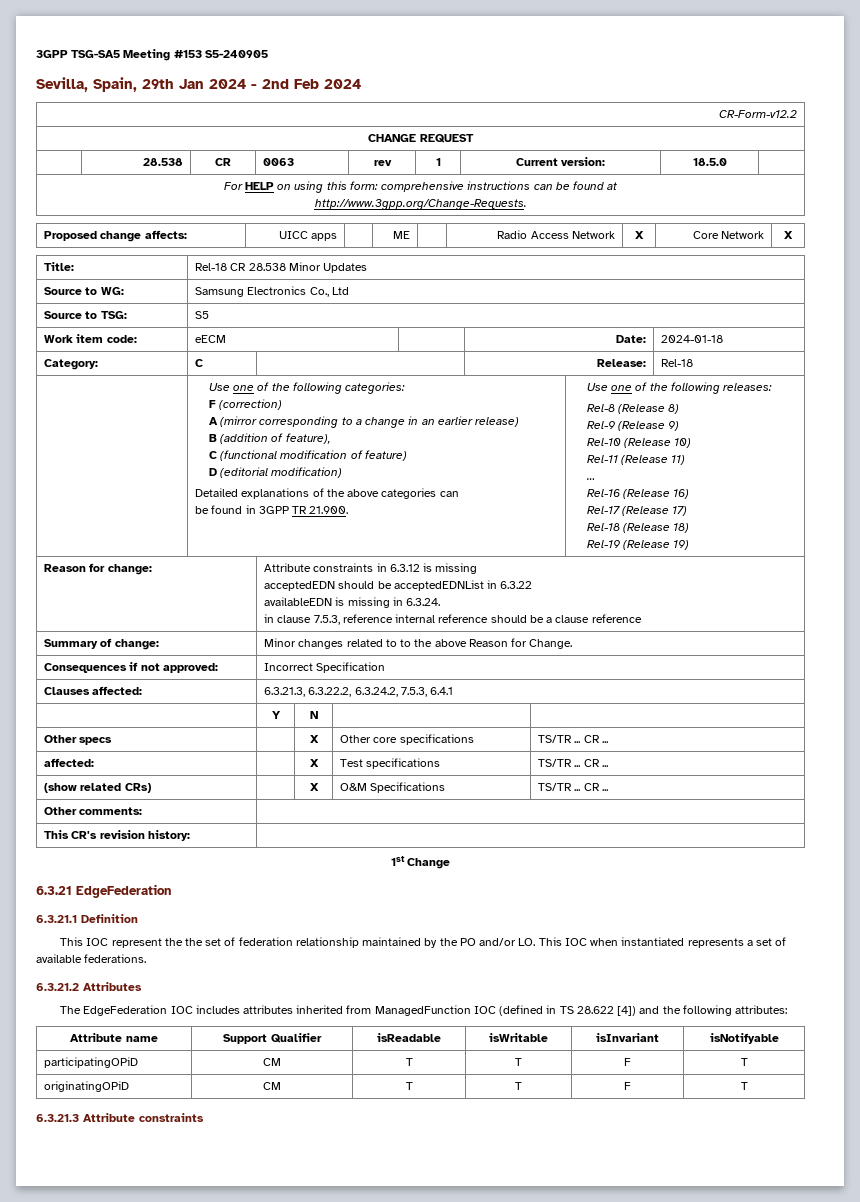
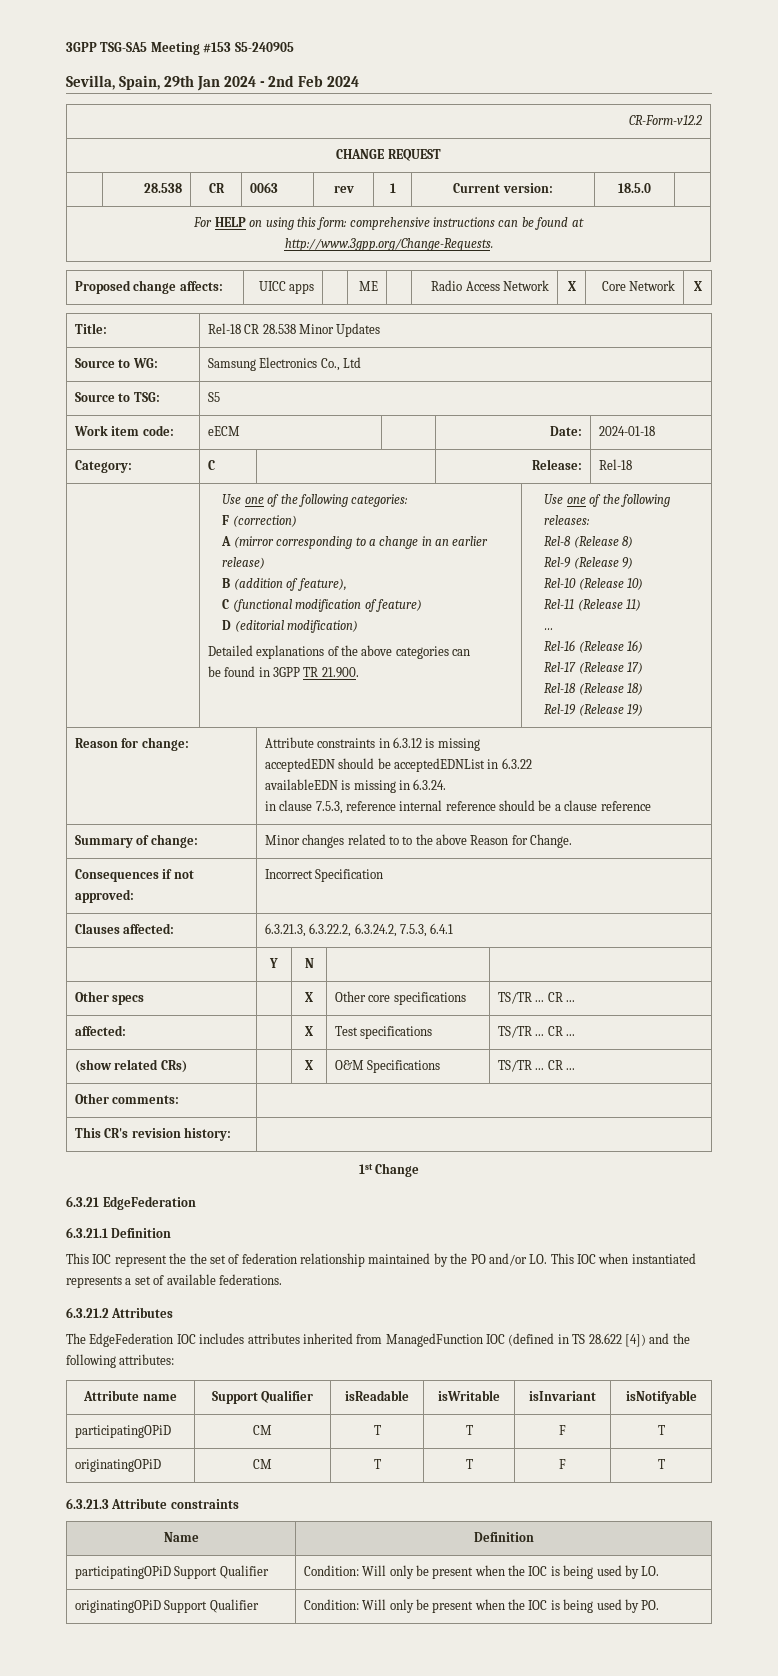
(204, 1117) none -> [163,1532,199,1542] [473,1532,534,1542] [74,1565,269,1579] [303,1565,660,1579] [74,1599,259,1613] [303,1599,660,1613] // Name | Definition // participatingOPiD Support Qualifier | Condition: Will only be present when the IOC is being used by LO. // originatingOPiD Support Qualifier | Condition: Will only be present when the IOC is being used by PO.

